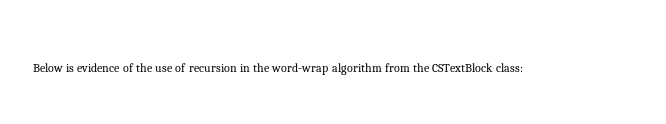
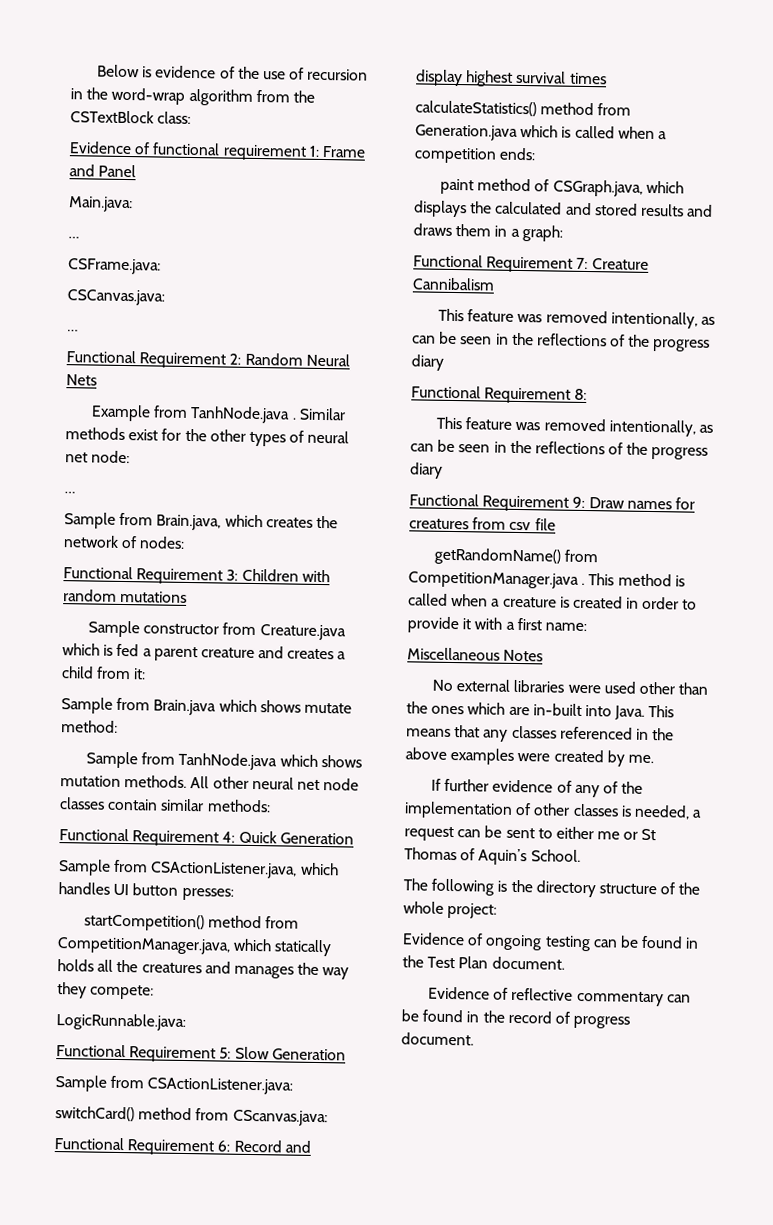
(523, 67) none -> [69,141,366,161] [69,164,137,178] [69,196,133,213] [68,236,79,239] [68,258,161,275] [67,289,165,306] [67,329,78,332] [66,350,350,369] [66,374,97,386] [91,404,346,424] [65,427,350,447] [65,450,131,464] [64,491,75,494] [64,512,338,531] [63,535,186,549] [63,566,330,585] [63,589,188,603] [88,620,346,641] [62,643,347,662] [61,666,147,680] [61,697,352,716] [61,720,118,733] [86,751,362,771] [60,775,360,791] [59,797,271,813] [59,828,354,847] [58,859,339,879] [58,882,234,901] [84,913,300,932] [57,937,333,957] [57,959,350,980] [57,982,155,1000] [56,1013,186,1031] [56,1044,346,1063] [55,1075,294,1095] [55,1106,328,1127] [54,1137,311,1156] [416,69,607,87] [415,100,632,117] [415,124,667,141] [414,147,537,164] [440,178,684,197] [414,200,714,218] [413,223,563,242] [413,254,649,273] [412,277,495,291] [438,308,715,329] [412,331,711,352] [411,354,444,371] [411,385,588,404] [436,416,713,437] [410,439,709,460] [410,462,443,479] [409,493,695,512] [409,517,556,531] [434,547,599,566] [408,571,685,589] [408,593,698,610] [407,616,587,634] [407,647,544,662] [432,679,709,695] [406,701,675,720] [406,725,675,742] [405,747,654,767] [431,778,644,798] [404,801,703,820] [404,825,657,842] [404,847,581,866] [403,878,701,898] [403,901,498,919] [402,932,700,952] [402,955,565,970] [428,986,691,1007] [401,1009,631,1029] [401,1032,474,1046] // Evidence of functional requirement 1: Frame and Panel // Main.java: // … // CSFrame.java: // CSCanvas.java: // … // Functional Requirement 2: Random Neural Nets // Example from TanhNode.java . Similar methods exist for the other types of neural net node: // … // Sample from Brain.java, which creates the network of nodes: // Functional Requirement 3: Children with random mutations // Sample constructor from Creature.java which is fed a parent creature and creates a child from it: // Sample from Brain.java which shows mutate method: // Sample from TanhNode.java which shows mutation methods. All other neural net node classes contain similar methods: // Functional Requirement 4: Quick Generation // Sample from CSActionListener.java, which handles UI button presses: // startCompetition() method from CompetitionManager.java, which statically holds all the creatures and manages the way they compete: // LogicRunnable.java: // Functional Requirement 5: Slow Generation // Sample from CSActionListener.java: // switchCard() method from CScanvas.java: // Functional Requirement 6: Record and display highest survival times // calculateStatistics() method from Generation.java which is called when a competition ends: // paint method of CSGraph.java, which displays the calculated and stored results and draws them in a graph: // Functional Requirement 7: Creature Cannibalism // This feature was removed intentionally, as can be seen in the reflections of the progress diary // Functional Requirement 8: // This feature was removed intentionally, as can be seen in the reflections of the progress diary // Functional Requirement 9: Draw names for creatures from csv file // getRandomName() from CompetitionManager.java . This method is called when a creature is created in order to provide it with a first name: // Miscellaneous Notes // No external libraries were used other than the ones which are in-built into Java. This means that any classes referenced in the above examples were created by me. // If further evidence of any of the implementation of other classes is needed, a request can be sent to either me or St Thomas of Aquin’s School. // The following is the directory structure of the whole project: // Evidence of ongoing testing can be found in the Test Plan document. // Evidence of reflective commentary can be found in the record of progress document.

